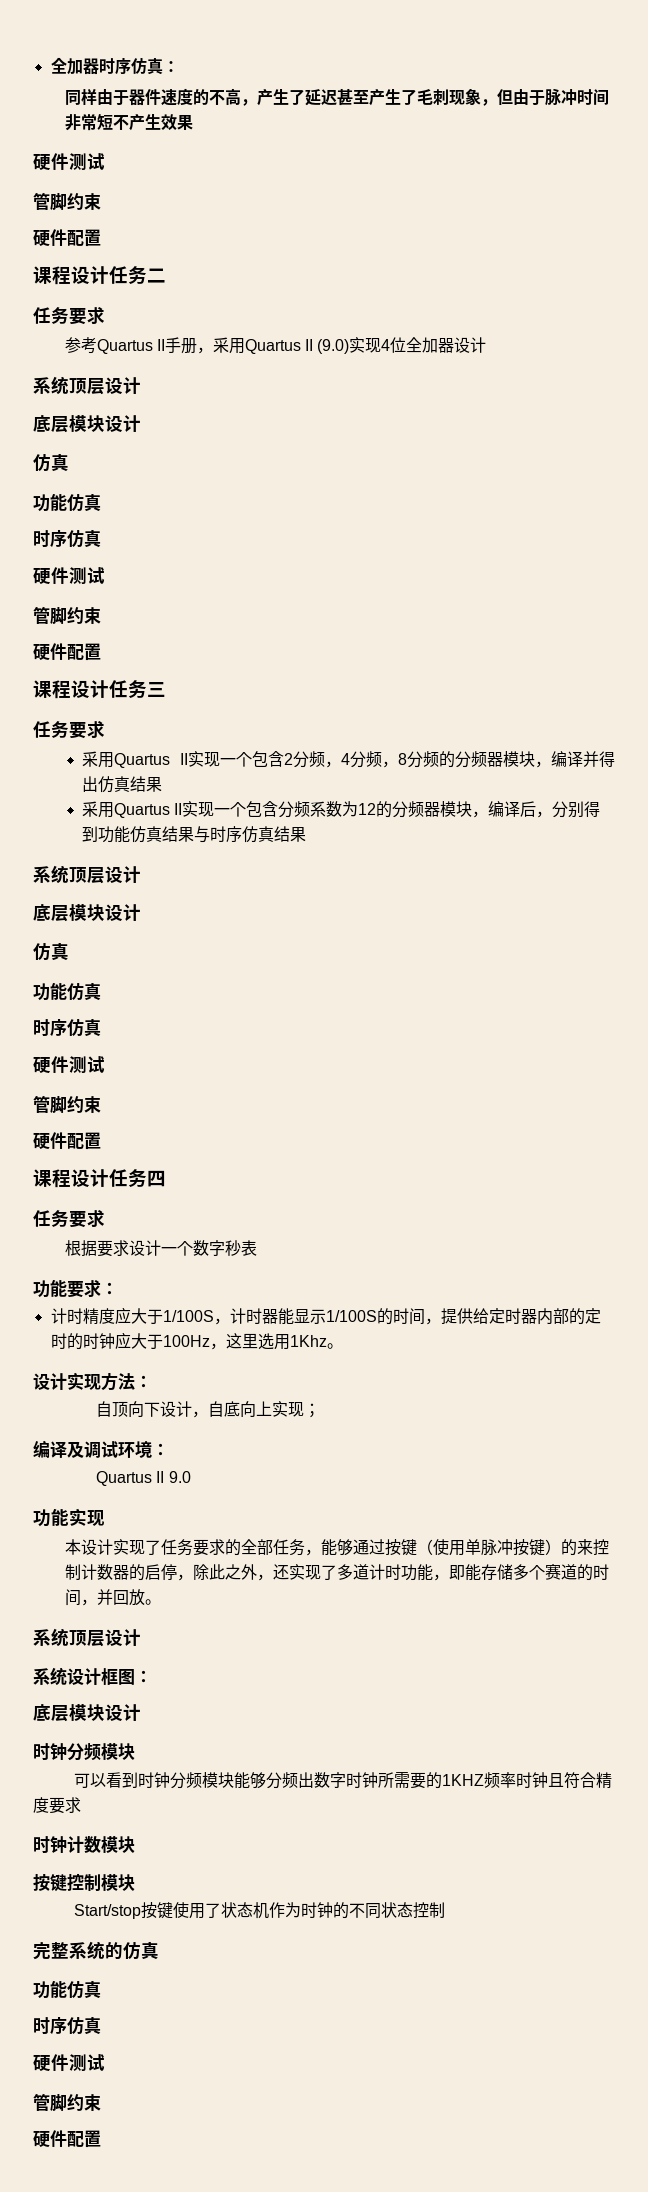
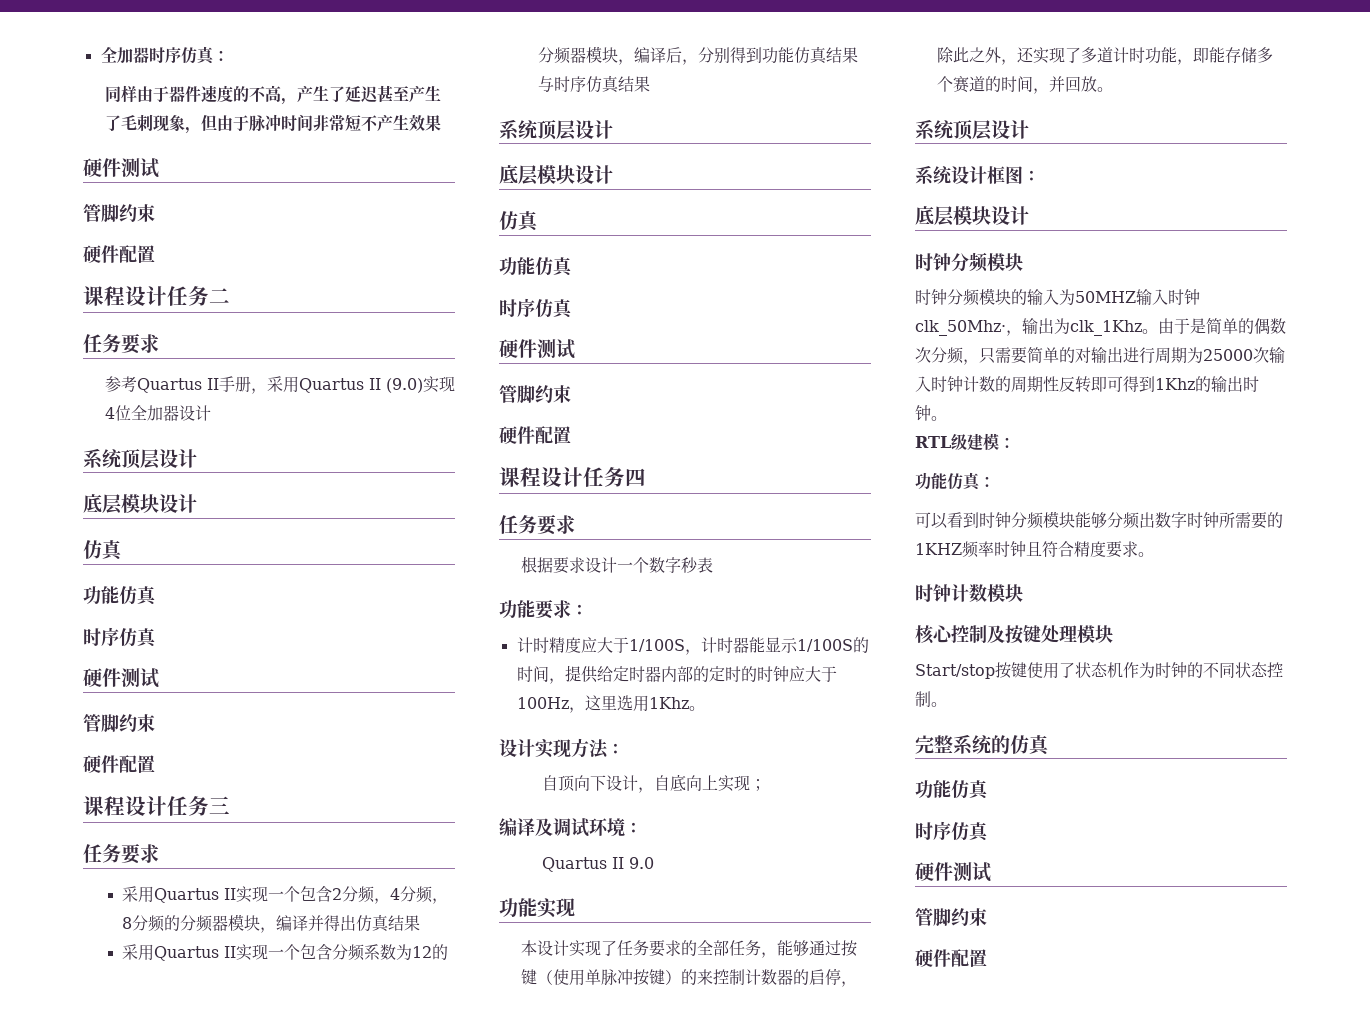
(135, 1751) none -> [915,288,1200,306] [915,318,1286,336] [915,347,1285,365] [915,376,1259,393] [915,405,947,421] [915,433,1015,451] [915,472,995,491] // 时钟分频模块的输入为50MHZ输入时钟clk_50Mhz·，输出为clk_1Khz。由于是简单的偶数次分频，只需要简单的对输出进行周期为25000次输入时钟计数的周期性反转即可得到1Khz的输出时钟。 // RTL级建模： // 功能仿真：
(81, 1805) none -> [1138,552,1154,557] 。
[33,1873,101,1892] 按键控制 -> [915,625,1077,644] 核心控制及按键处理
(445, 1910) none -> [931,702,947,707] 。

